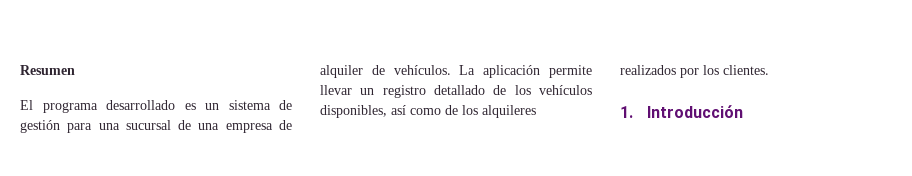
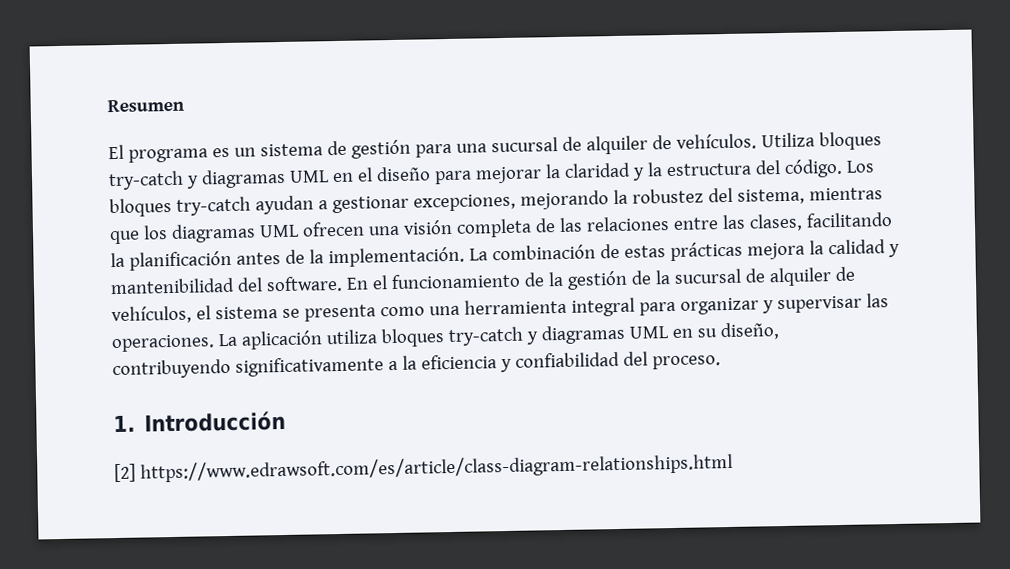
[106,100,175,110] desarrollado -> (208, 155) none
[198,120,292,133] [320,65,592,78] [320,85,592,98] [320,105,536,118] [620,65,769,78] una empresa de alquiler de vehículos. La aplicación permite llevar un registro detallado de los vehículos disponibles, así como de los alquileres realizados por los clientes. -> [585,131,882,155] [108,158,875,191] [109,187,883,218] [109,212,893,245] [110,239,900,271] [110,266,855,295] [111,293,889,325] [111,322,780,353] [112,351,721,380] alquiler de vehículos. Utiliza bloques try-catch y diagramas UML en el diseño para mejorar la claridad y la estructura del código. Los bloques try-catch ayudan a gestionar excepciones, mejorando la robustez del sistema, mientras que los diagramas UML ofrecen una visión completa de las relaciones entre las clases, facilitando la planificación antes de la implementación. La combinación de estas prácticas mejora la calidad y mantenibilidad del software. En el funcionamiento de la gestión de la sucursal de alquiler de vehículos, el sistema se presenta como una herramienta integral para organizar y supervisar las operaciones. La aplicación utiliza bloques try-catch y diagramas UML en su diseño, contribuyendo significativamente a la eficiencia y confiabilidad del proceso.
(743, 111) none -> [114,452,733,483] // [2] https://www.edrawsoft.com/es/article/class-diagram-relationships.html

